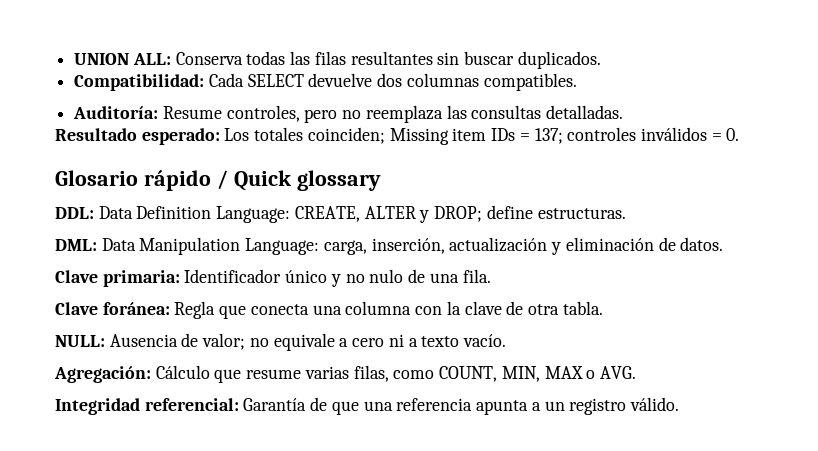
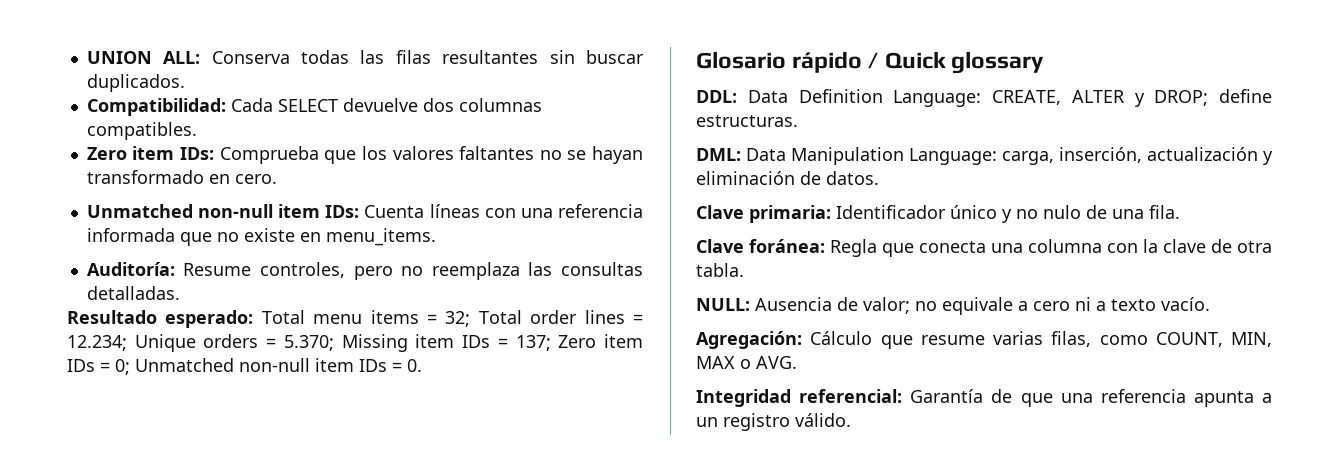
(577, 82) none -> [86,146,644,164] [86,170,277,184] [86,204,643,218] [86,228,436,246] // Zero item IDs: Comprueba que los valores faltantes no se hayan transformado en cero. // Unmatched non-null item IDs: Cuenta líneas con una referencia informada que no existe en menu_items.
[224,127,385,144] Los totales coinciden; -> [261,310,643,327] [67,334,334,352] Total menu items = 32; Total order lines = 12.234; Unique orders = 5.370;
[567,127,707,141] controles inválidos -> [558,334,644,348] [67,358,387,375] Zero item IDs = 0; Unmatched non-null item IDs

